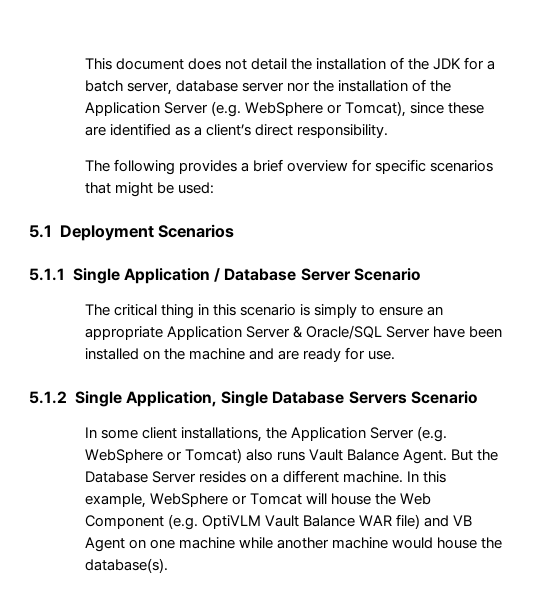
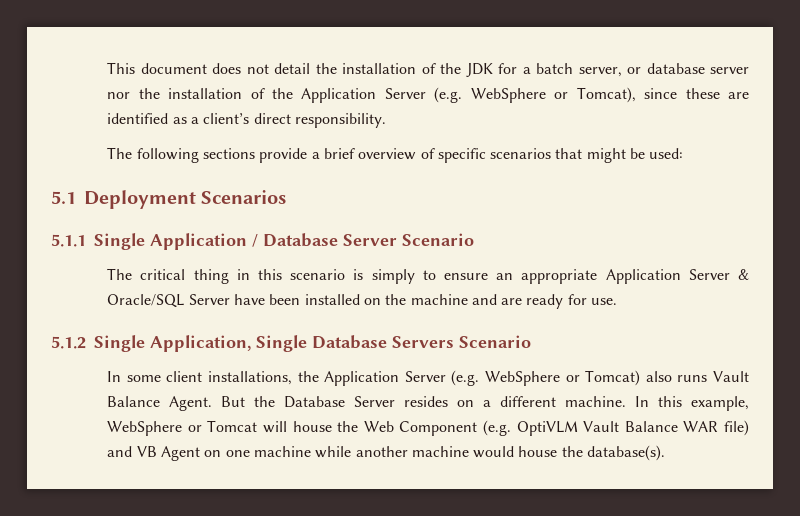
(172, 88) none -> [627,67,642,74] or
[178,160,237,174] provides -> [202,148,308,163] sections provide
[352,159,373,172] for -> [420,148,435,159] of

